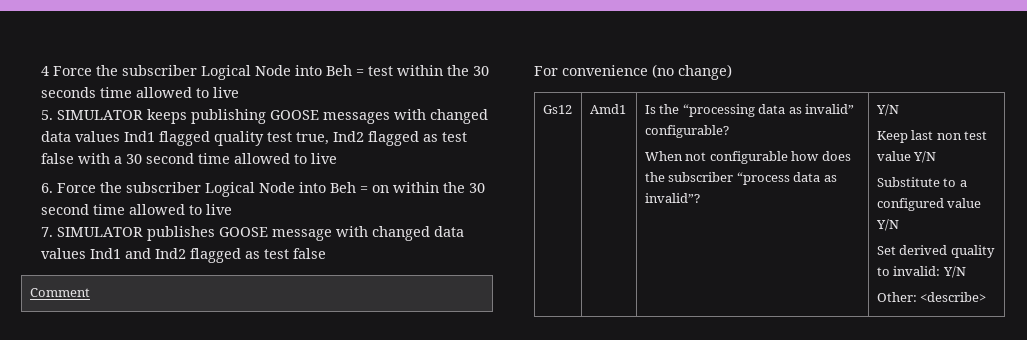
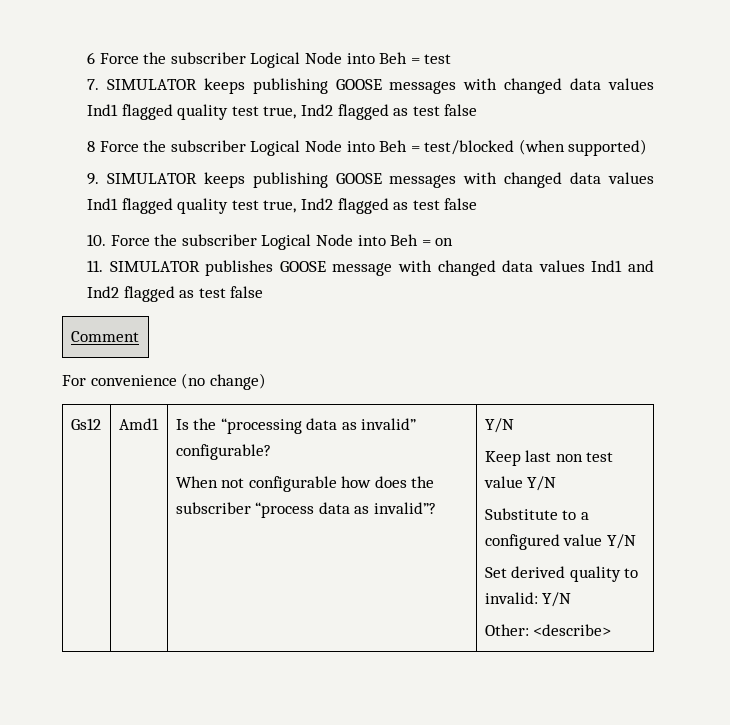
[40,66,49,76] 4 -> [87,52,96,64] 6
[396,65,489,76] [40,87,239,98] [40,110,53,120] within the 30 seconds time allowed to live // 5. -> [87,79,100,90] // 7.
[77,153,337,164] [40,183,53,193] with a 30 second time allowed to live // 6. -> [87,139,648,156] [87,172,654,188] [87,198,478,214] [87,234,107,246] // 8 Force the subscriber Logical Node into Beh = test/blocked (when supported) // 9. SIMULATOR keeps publishing GOOSE messages with changed data values Ind1 flagged quality test true, Ind2 flagged as test false // 10.
[392,182,485,193] [40,204,232,215] [40,227,53,237] within the 30 second time allowed to live // 7. -> [87,260,104,272] // 11.

